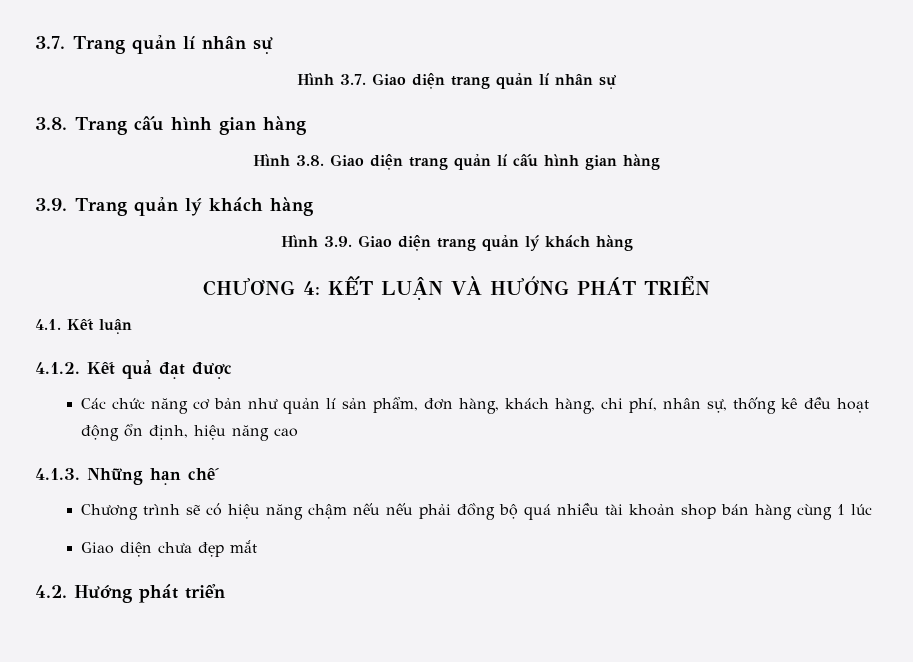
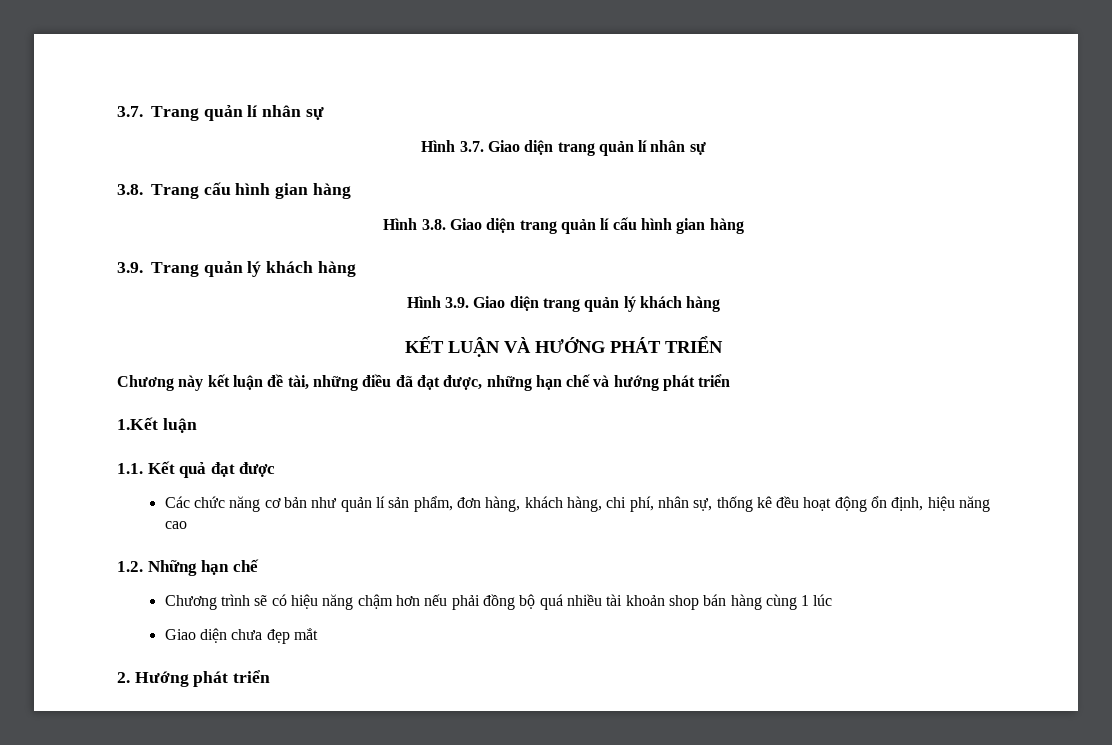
[203,278,320,296] CHƯƠNG 4: -> (721, 304) none
[35,319,94,331] 4.1. Kết -> [117,374,731,391] [117,417,158,430] Chương này kết luận đề tài, những điều đã đạt được, những hạn chế và hướng phát triển // 1.Kết
[35,362,80,374] 4.1.2. -> [117,463,143,474] 1.1.
[35,468,80,480] 4.1.3. -> [117,561,143,572] 1.2.
[353,503,381,515] nếu -> [395,595,420,606] hơn
[35,585,67,598] 4.2. -> [117,672,130,683] 2.

